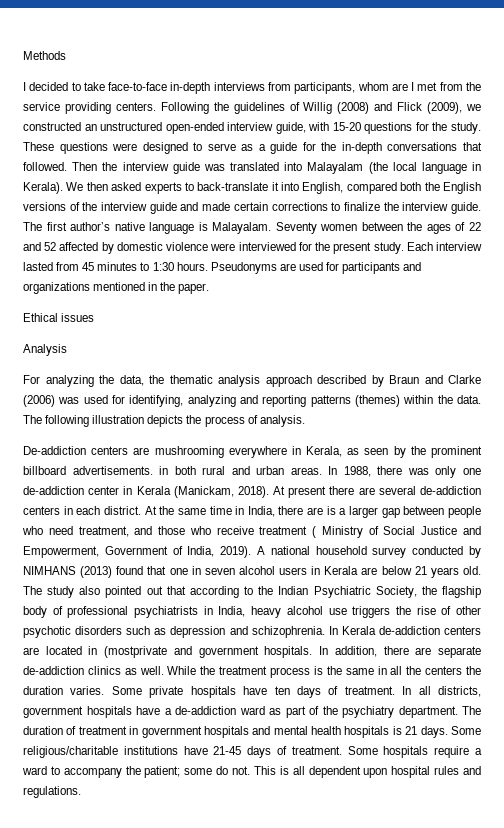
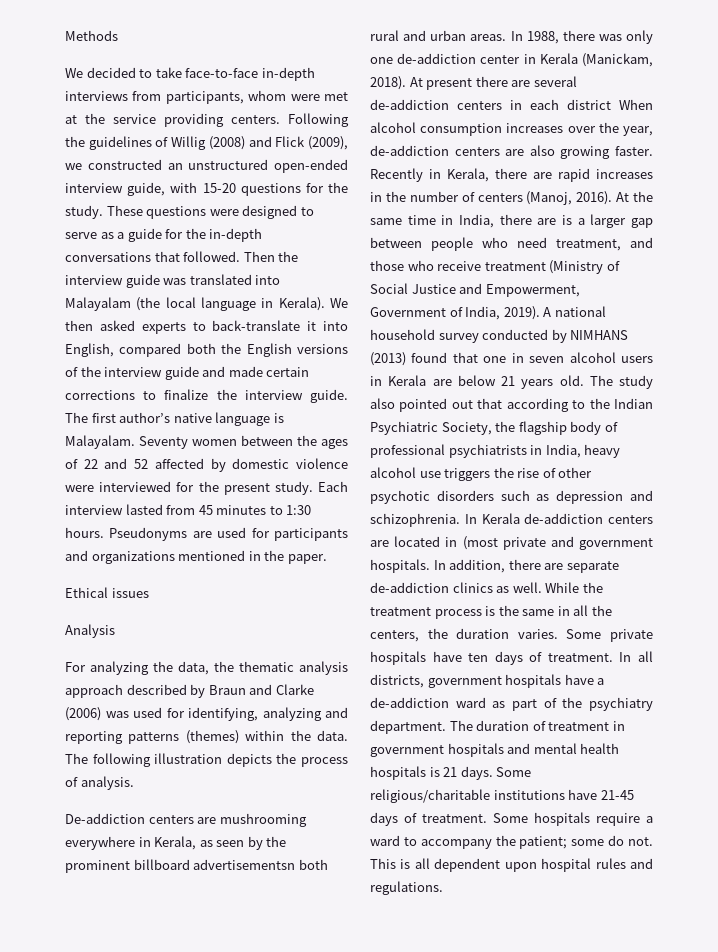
[23,82,26,91] I -> [65,68,83,78] We
[391,82,463,91] are I met from -> [290,92,348,101] [65,115,77,124] were met at
[72,466,169,475] advertisements. in -> [193,859,296,870] advertisementsn
[103,506,141,515] district. -> [567,99,653,110] [370,122,653,136] [370,145,653,159] [370,168,653,182] [370,191,613,205] district When alcohol consumption increases over the year, de-addiction centers are also growing faster. Recently in Kerala, there are rapid increases in the number of centers (Manoj, 2016).
[312,526,363,538] ( Ministry -> [549,260,604,274] (Ministry
[104,646,168,658] (mostprivate -> [462,536,546,550] (most private
[425,666,463,675] centers -> [370,630,419,642] centers,

